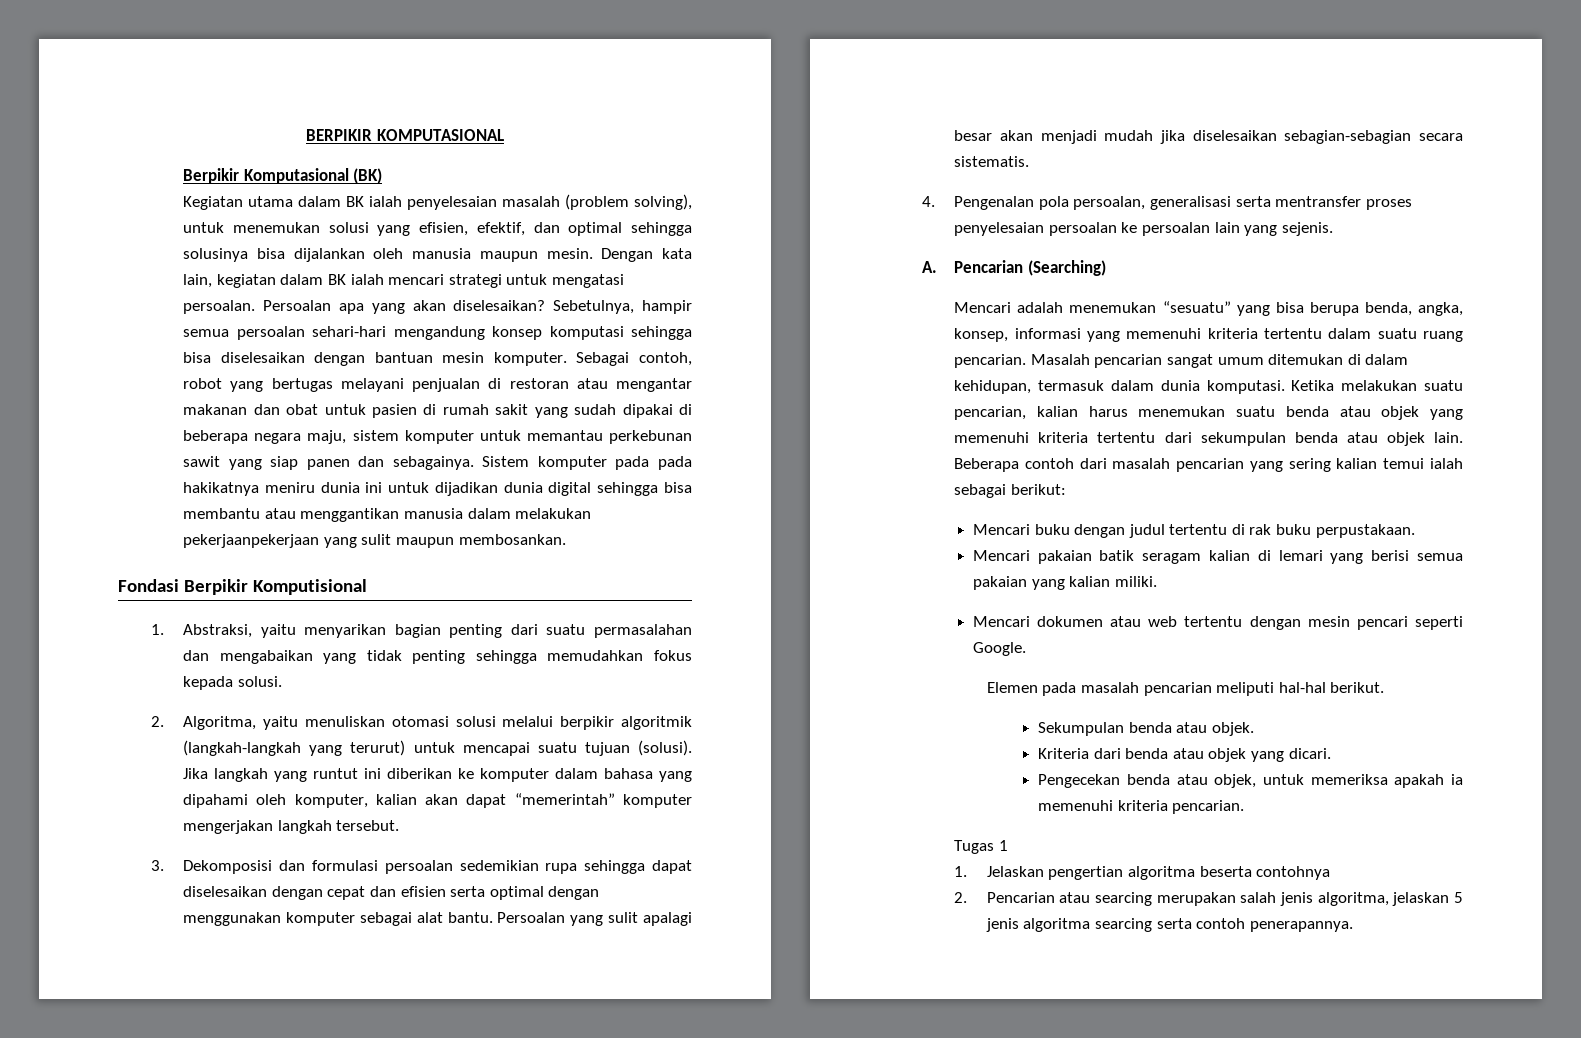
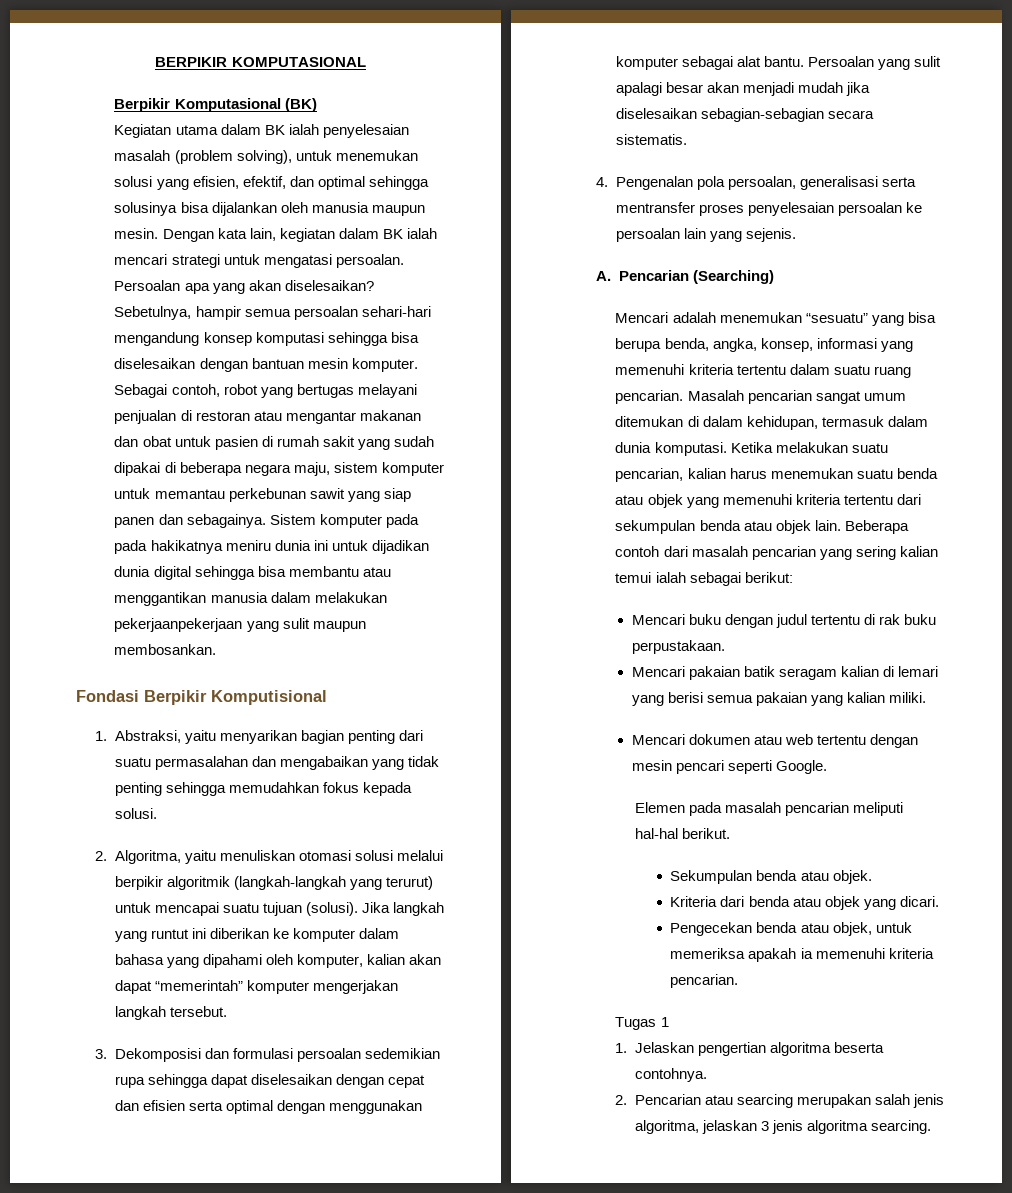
[1256,866,1331,880] contohnya -> [634,1068,707,1082] contohnya.
[1453,892,1463,903] 5 -> [761,1121,770,1131] 3
[1095,918,1353,932] searcing serta contoh penerapannya. -> [871,1120,932,1134] searcing.

